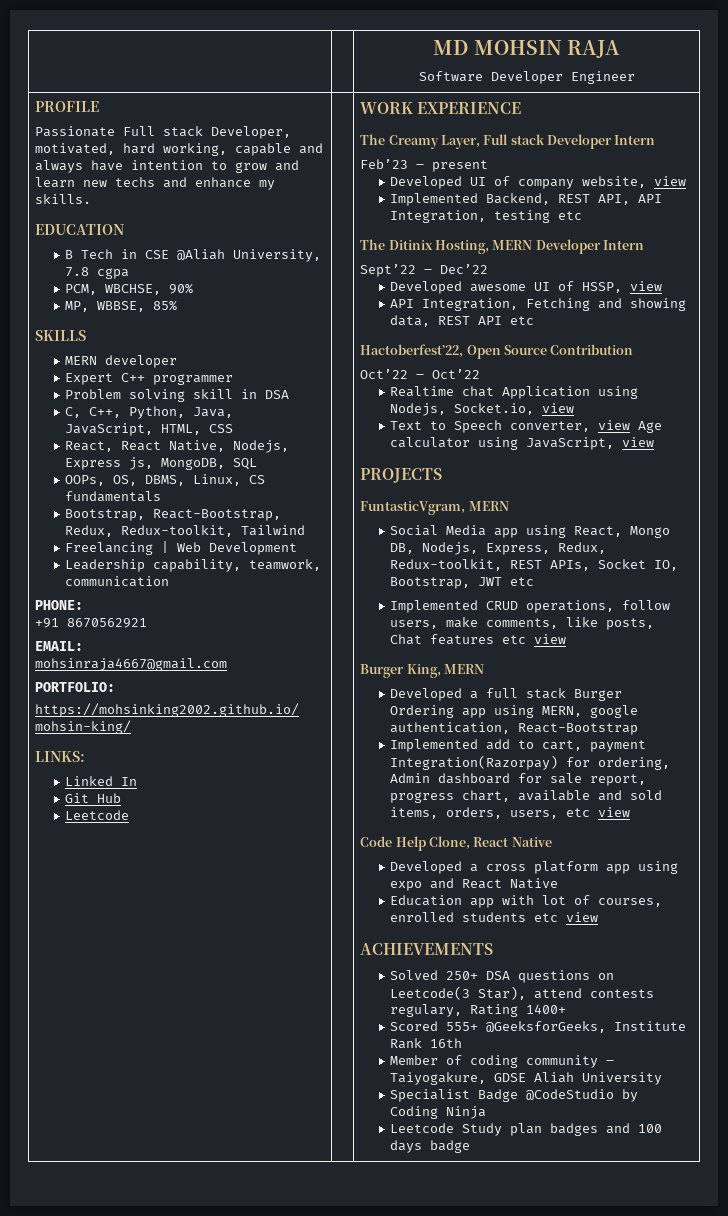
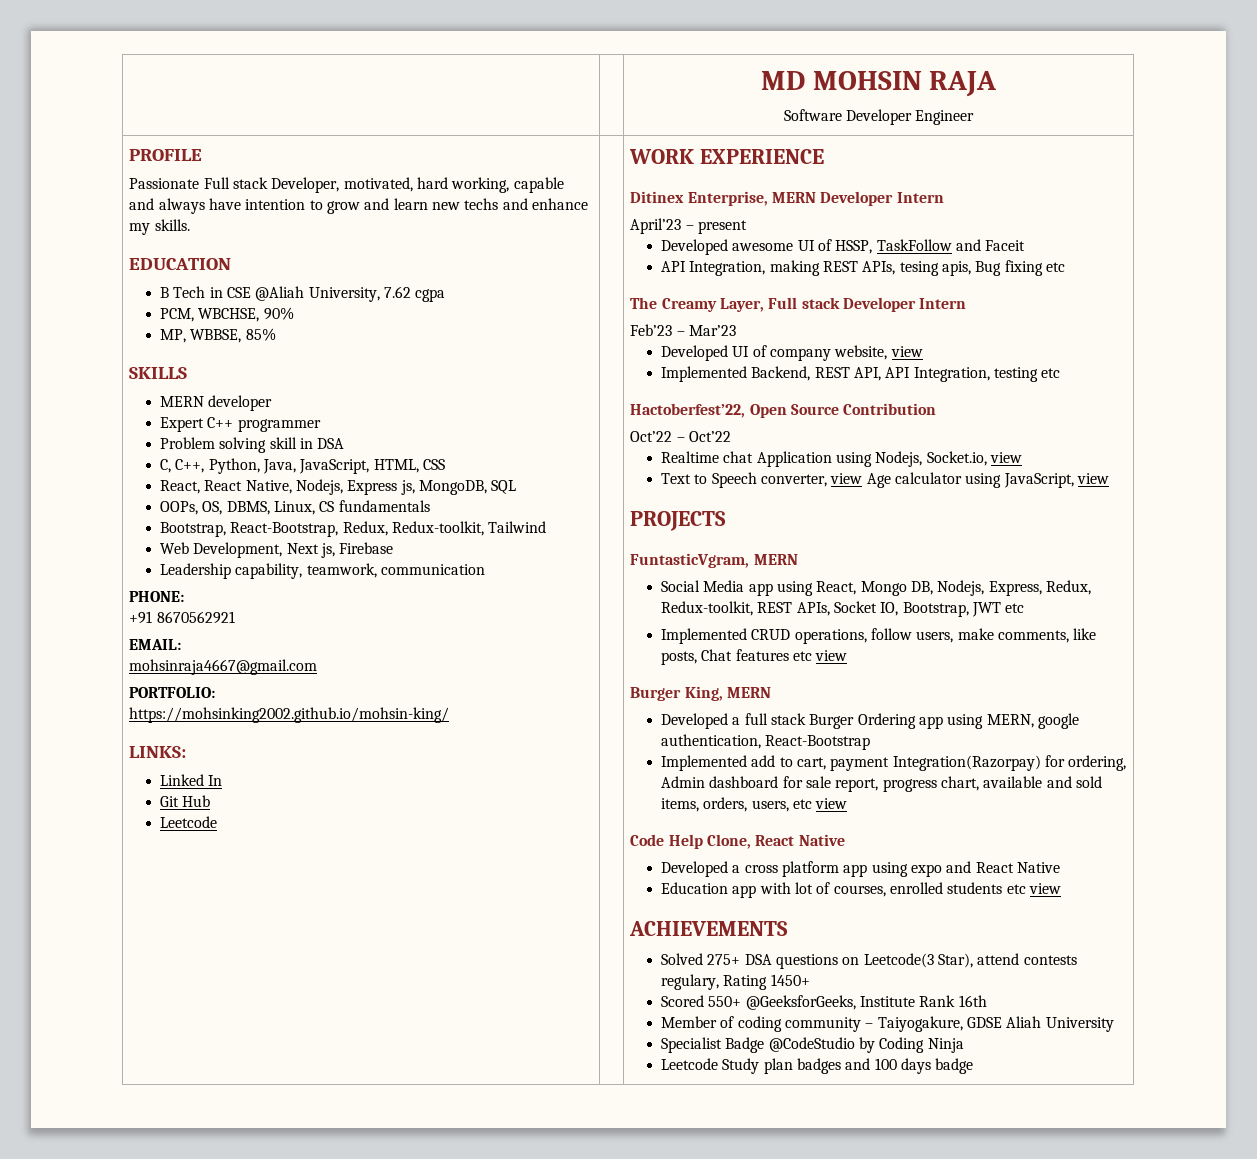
[65,267,90,277] 7.8 -> [383,286,411,298] 7.62
[65,541,298,555] Freelancing | Web Development -> [159,542,394,558] Web Development, Next js, Firebase
(522, 108) none -> [630,191,944,206] [630,218,748,234] [660,239,1026,255] [660,260,1065,276] // Ditinex Enterprise, MERN Developer Intern // April’23 – present // Developed awesome UI of HSSP, TaskFollow and Faceit // API Integration, making REST APIs, tesing apis, Bug fixing etc
[432,160,489,172] present -> [689,325,737,336] Mar’23
[360,239,645,254] [360,264,489,277] [390,281,663,294] [390,298,687,311] [390,315,535,327] // The Ditinix Hosting, MERN Developer Intern // Sept’22 – Dec’22 // Developed awesome UI of HSSP, view // API Integration, Fetching and showing data, REST API etc -> (1061, 373) none
[446,971,479,980] 250+ -> [707,954,741,965] 275+
[526,1004,567,1014] 1400+ -> [770,974,810,986] 1450+
[446,1022,479,1031] 555+ -> [708,996,742,1007] 550+

